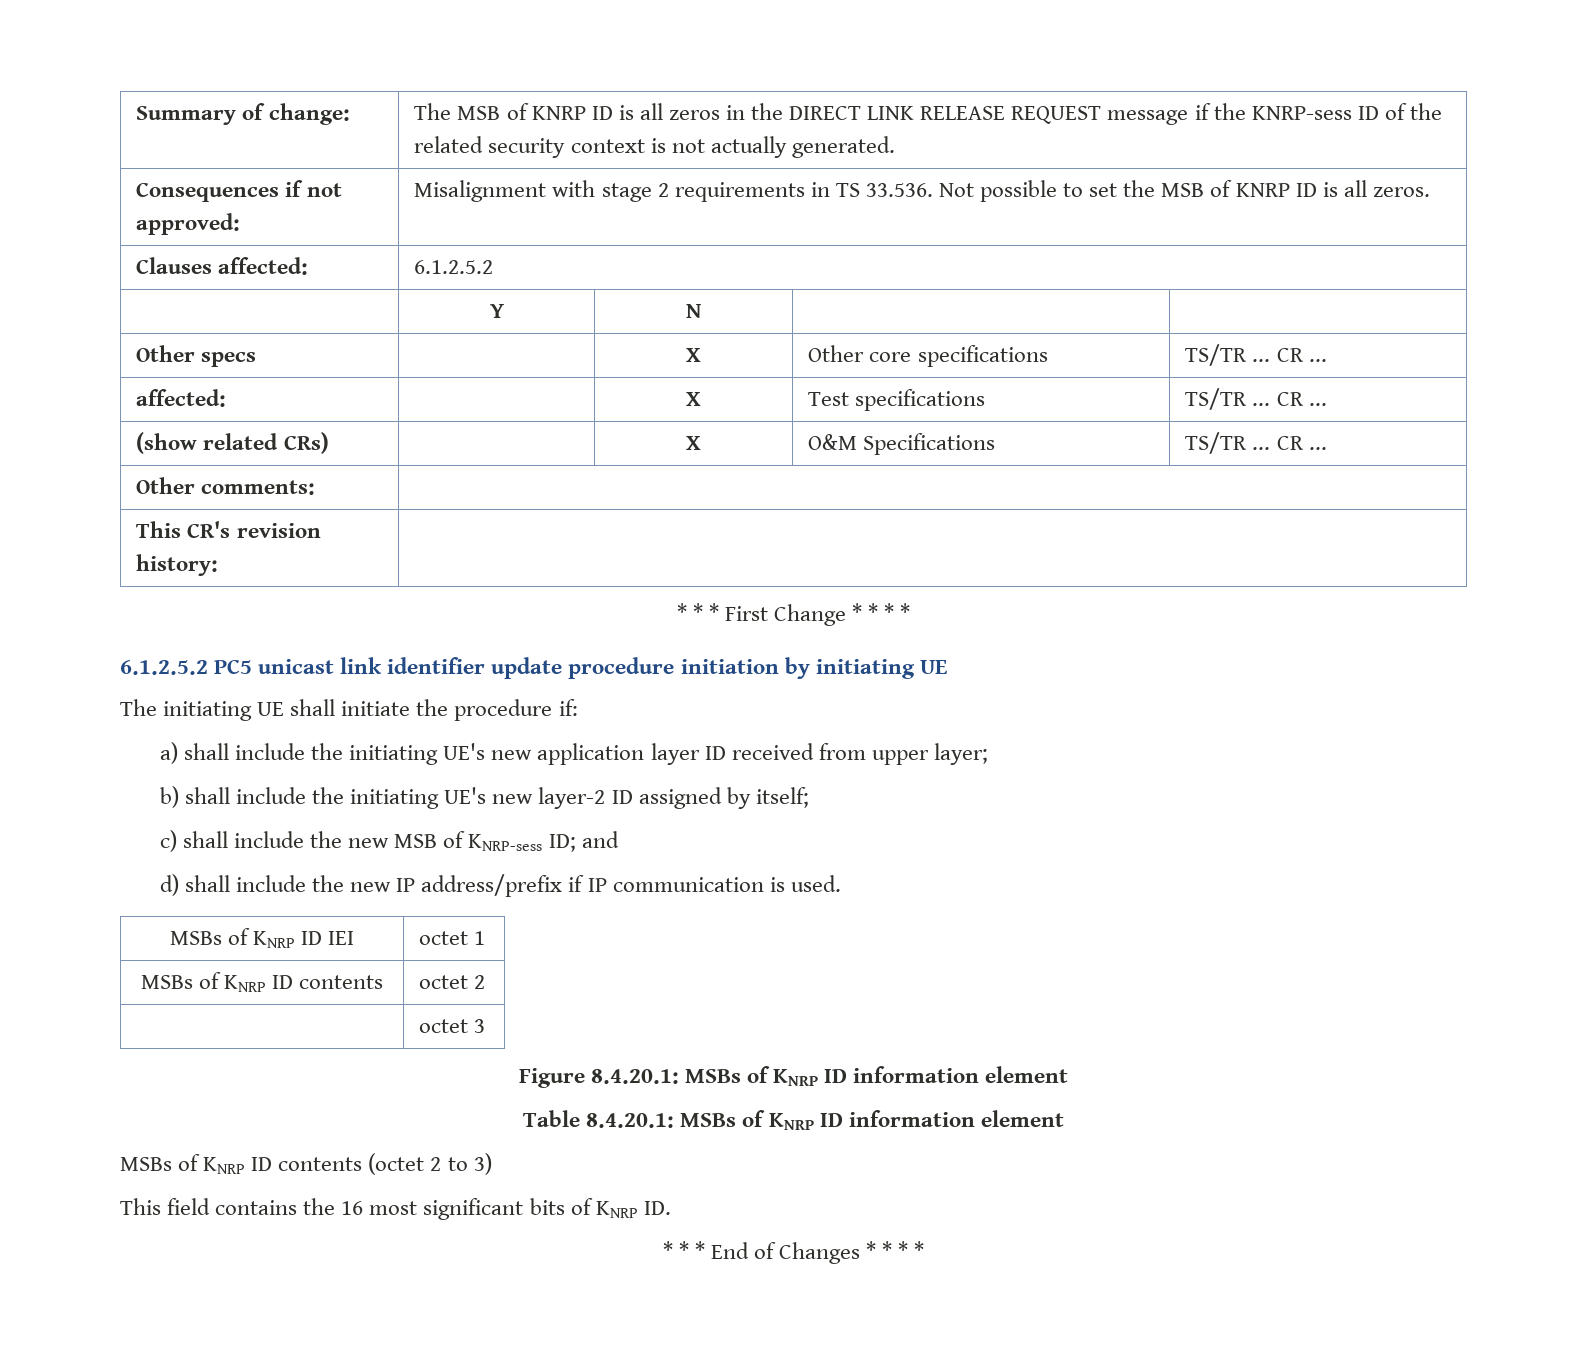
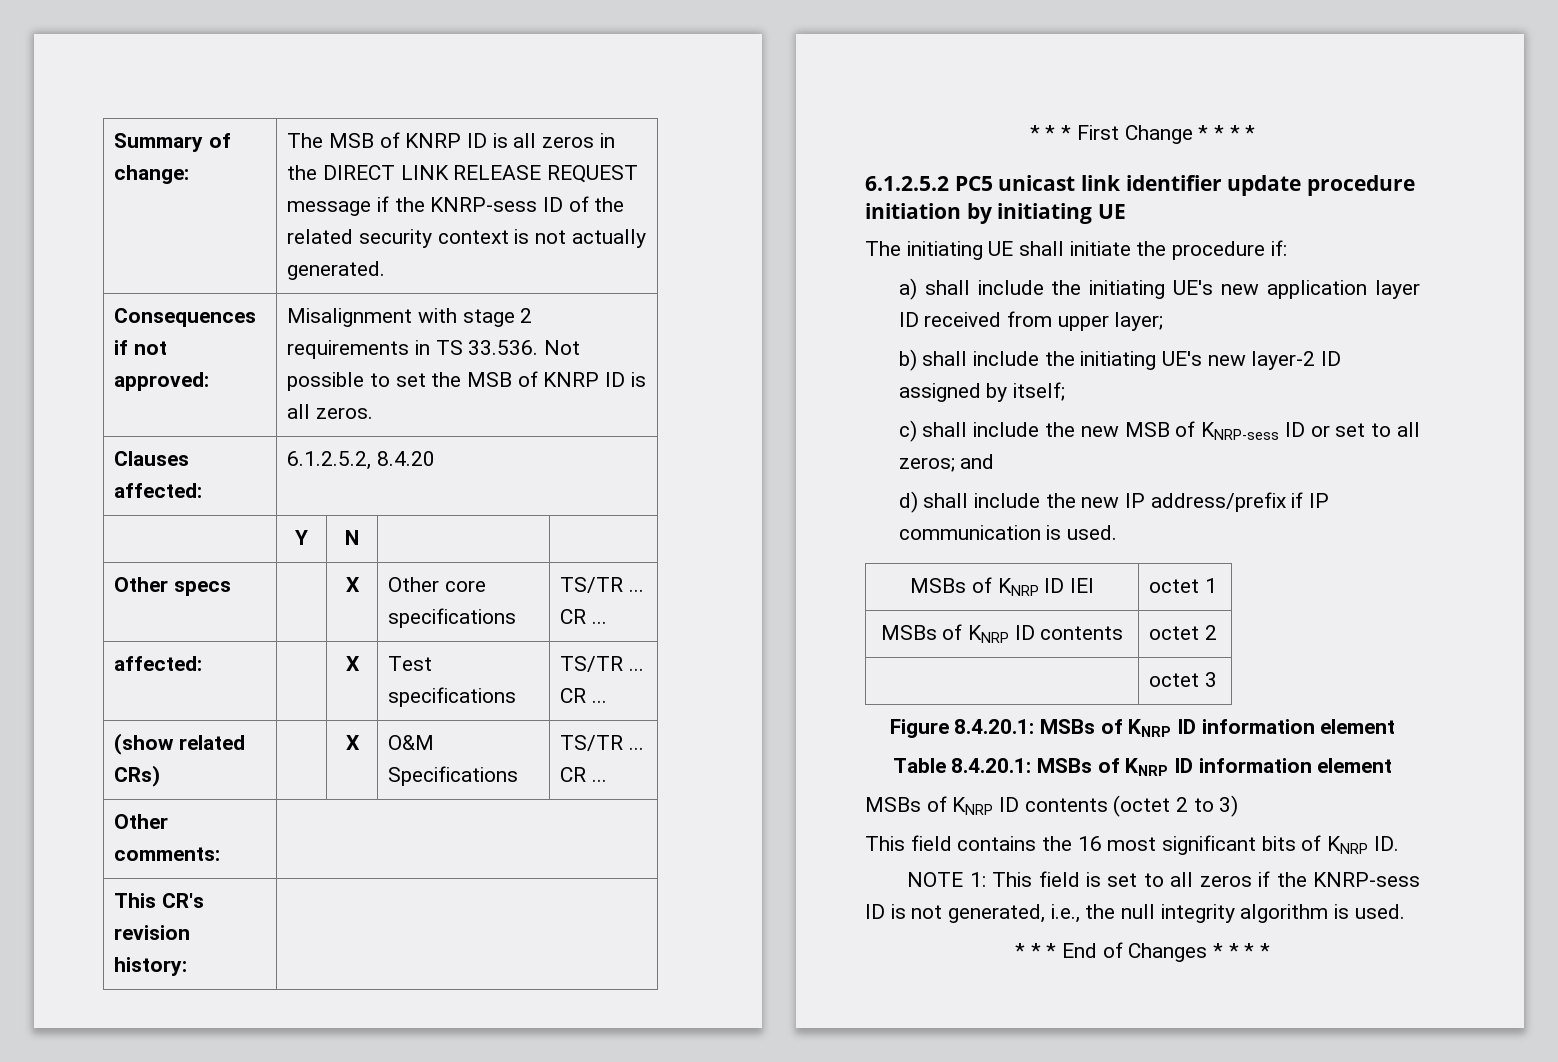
[414,260,494,274] 6.1.2.5.2 -> [287,451,436,470] 6.1.2.5.2, 8.4.20
[548,834,576,852] ID; -> [1284,422,1420,437] [898,457,955,472] ID or set to all zeros;
(671, 1208) none -> [907,871,1420,887] [865,904,1405,923] // NOTE 1: This field is set to all zeros if the KNRP-sess ID is not generated, i.e., the null integrity algorithm is used.

